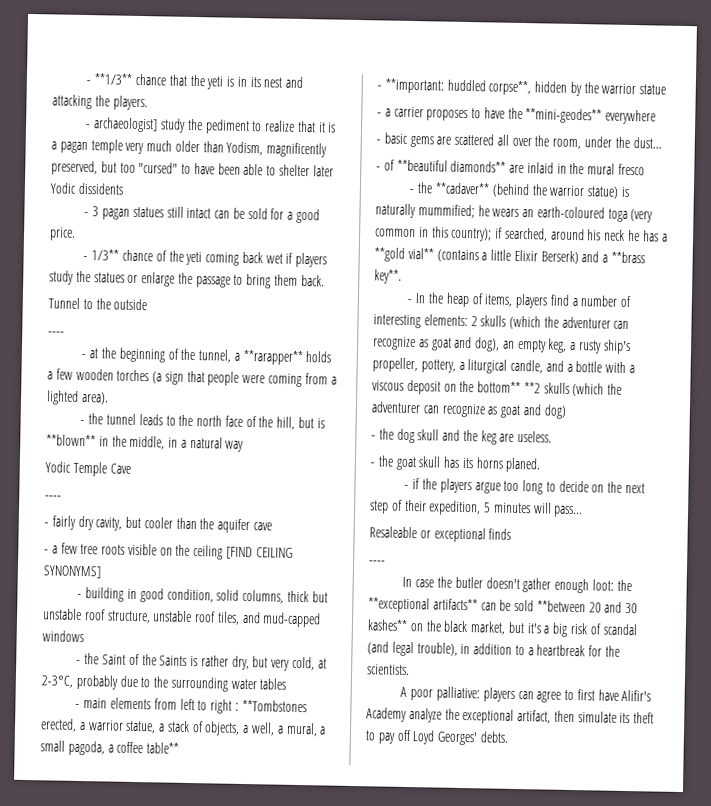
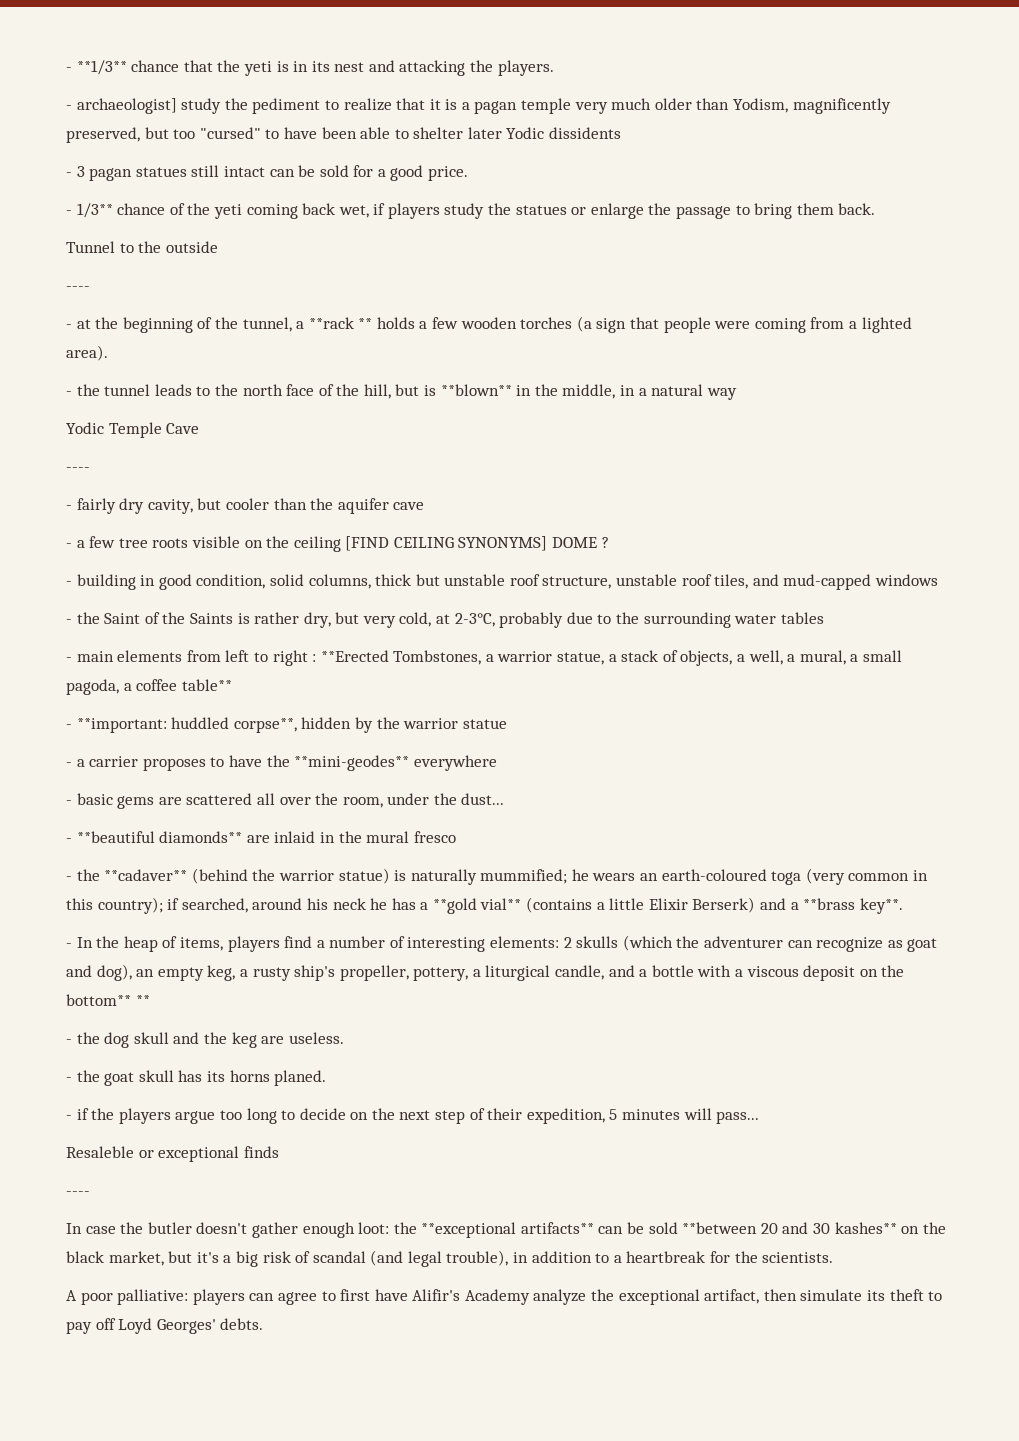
[265,253,283,264] wet -> [338,205,369,218] wet,
[242,349,303,366] **rarapper** -> [308,317,373,329] **rack **
(101, 572) none -> [552,537,609,548] DOME ?
[241,699,307,713] [40,718,77,732] **Tombstones erected, -> [320,650,482,665] **Erected Tombstones,
[383,159,395,171] of -> (72, 840) none
[523,382,623,397] [371,401,567,419] **2 skulls (which the adventurer can recognize as goat and dog) -> [135,995,150,1006] **
[369,526,417,539] Resaleable -> [66,1146,134,1158] Resaleble

